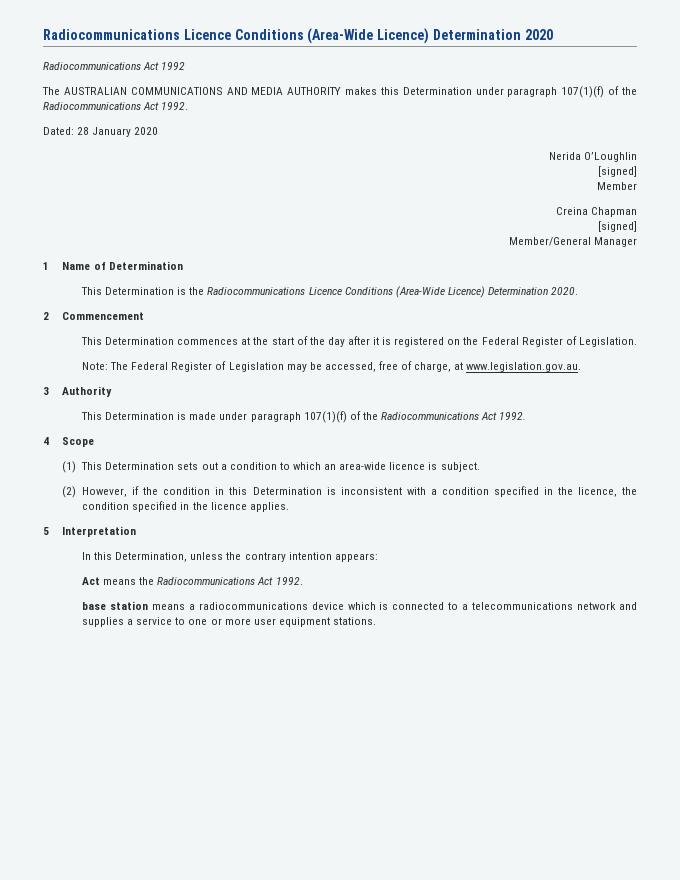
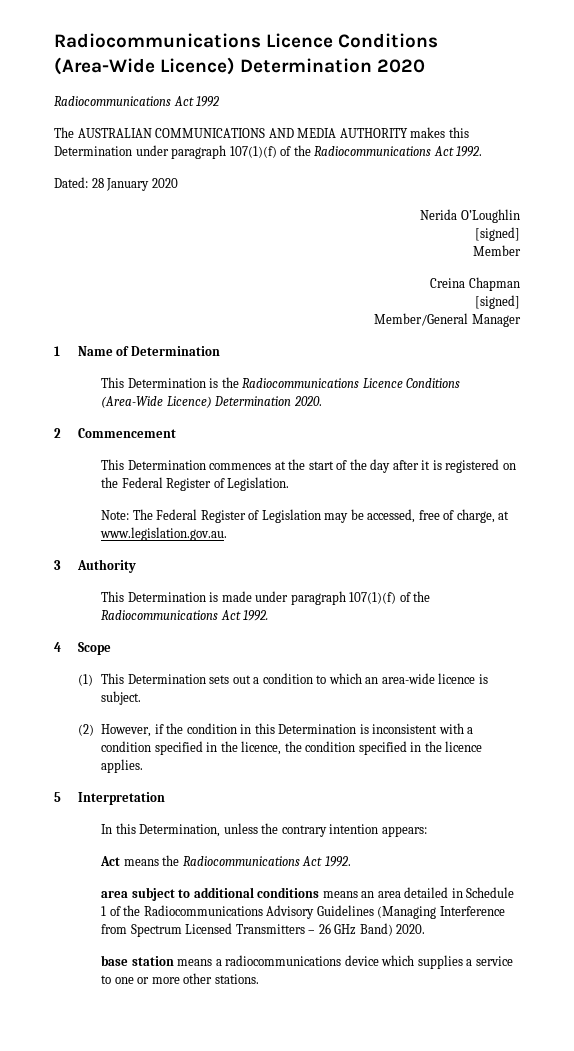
(303, 581) none -> [101,887,515,901] [101,905,505,919] [101,923,426,937] // area subject to additional conditions means an area detailed in Schedule 1 of the Radiocommunications Advisory Guidelines (Managing Interference from Spectrum Licensed Transmitters – 26 GHz Band) 2020.
[379,602,638,610] is connected to a telecommunications network and -> (415, 960) none
[253,617,330,627] user equipment -> [183,973,213,984] other

